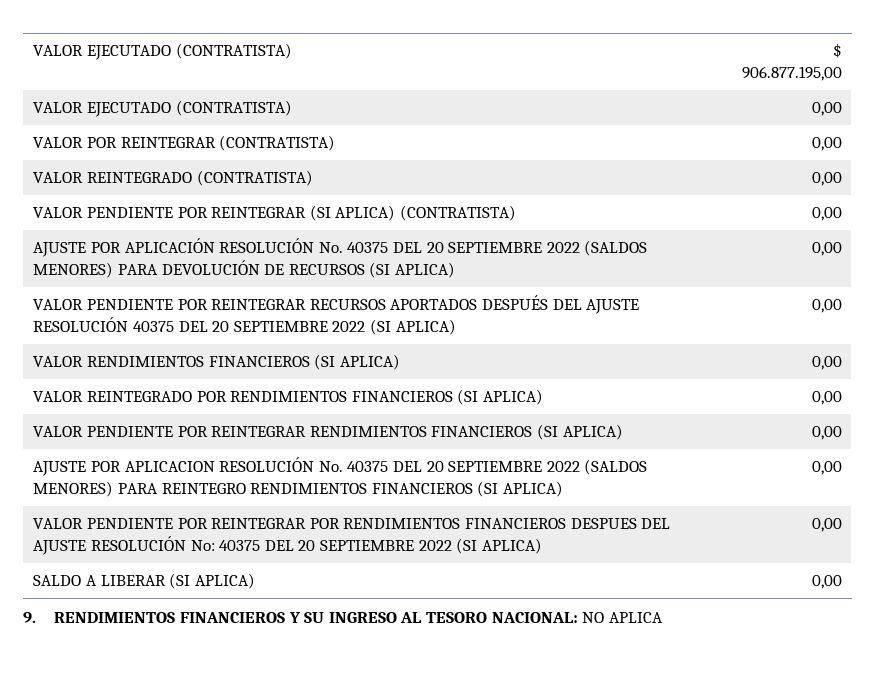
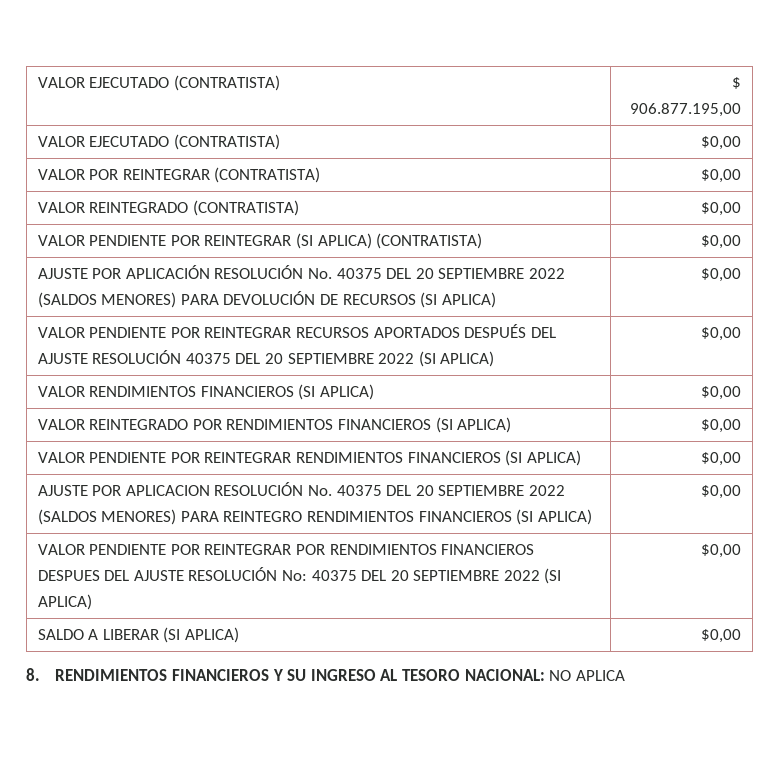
[811,102,842,116] 0,00 -> [701,136,742,150] $0,00
[811,137,842,151] 0,00 -> [701,169,742,183] $0,00
[811,172,842,186] 0,00 -> [701,202,742,216] $0,00
[811,207,842,221] 0,00 -> [701,235,742,249] $0,00
[811,242,842,256] 0,00 -> [701,268,742,282] $0,00
[811,299,842,313] 0,00 -> [701,327,742,341] $0,00
[811,356,842,370] 0,00 -> [701,386,742,400] $0,00
[811,391,842,405] 0,00 -> [701,419,742,433] $0,00
[811,426,842,440] 0,00 -> [701,452,742,466] $0,00
[811,461,842,475] 0,00 -> [701,485,742,499] $0,00
[811,518,842,532] 0,00 -> [701,544,742,558] $0,00
[811,575,842,589] [23,612,36,623] 0,00 // 9. -> [701,629,742,643] [26,668,40,681] $0,00 // 8.

